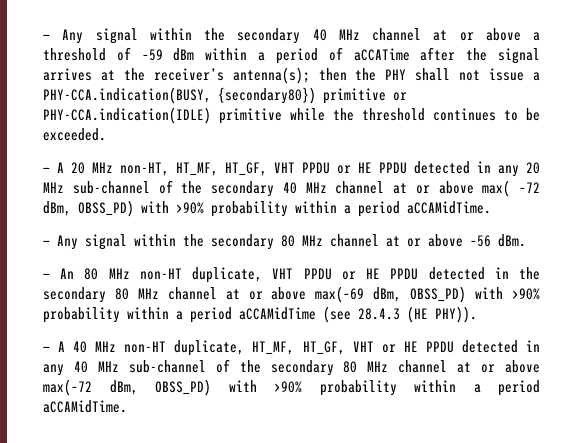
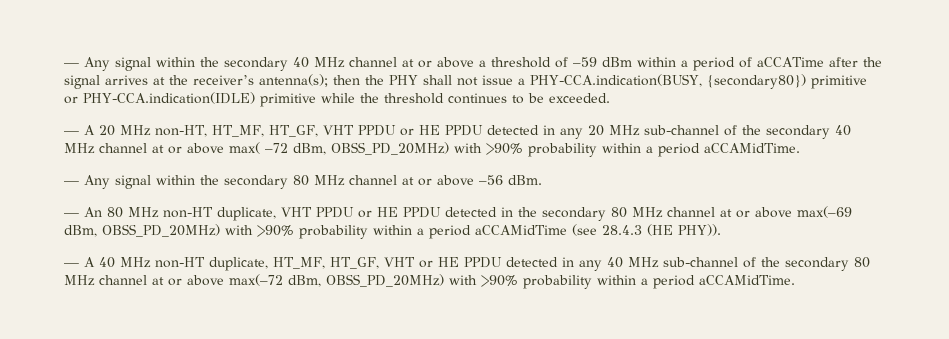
[78,200,134,217] OBSS_PD) -> [331,142,449,155] OBSS_PD_20MHz)
[410,286,467,303] OBSS_PD) -> [102,224,220,237] OBSS_PD_20MHz)
[155,379,211,396] OBSS_PD) -> [326,274,444,287] OBSS_PD_20MHz)

